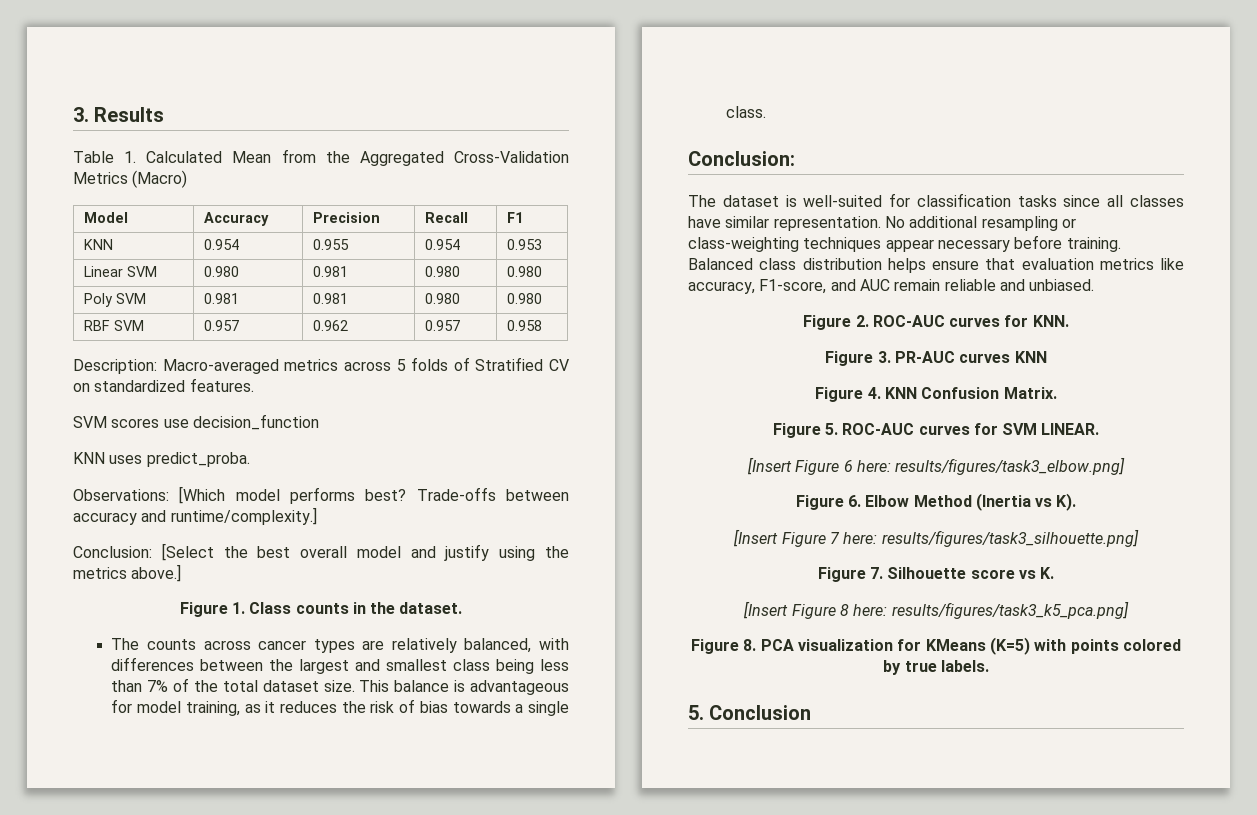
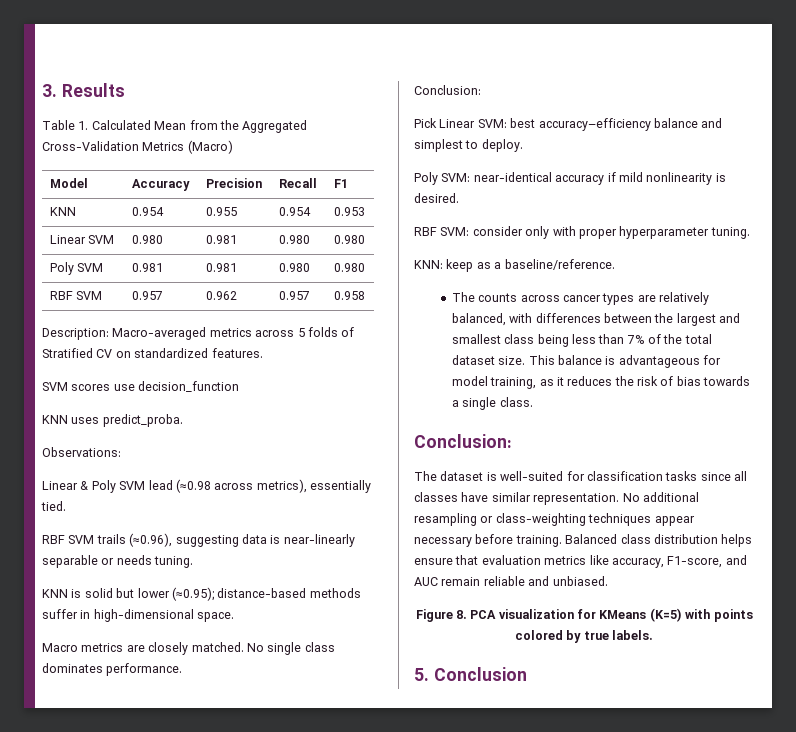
[179,486,569,504] [73,507,317,525] [73,543,569,561] [73,564,182,582] [179,602,463,617] [Which model performs best? Trade-offs between accuracy and runtime/complexity.] // Conclusion: [Select the best overall model and justify using the metrics above.] // Figure 1. Class counts in the dataset. -> [42,479,371,493] [41,501,66,511] [42,533,355,547] [42,555,194,568] [42,587,361,601] [42,609,235,622] [42,642,335,655] [42,663,183,676] [414,85,481,95] [414,118,723,131] [414,139,523,152] [414,172,726,185] [414,193,459,203] [414,226,750,239] [414,259,615,272] // Linear & Poly SVM lead (≈0.98 across metrics), essentially tied. // RBF SVM trails (≈0.96), suggesting data is near-linearly separable or needs tuning. // KNN is solid but lower (≈0.95); distance-based methods suffer in high-dimensional space. // Macro metrics are closely matched. No single class dominates performance. // Conclusion: // Pick Linear SVM: best accuracy–efficiency balance and simplest to deploy. // Poly SVM: near-identical accuracy if mild nonlinearity is desired. // RBF SVM: consider only with proper hyperparameter tuning. // KNN: keep as a baseline/reference.
[803,315,1069,330] [825,351,1047,366] [815,387,1057,402] [772,423,1100,438] [746,457,1126,475] [795,493,1077,511] [733,529,1139,547] [817,567,1055,582] [743,601,1129,619] // Figure 2. ROC-AUC curves for KNN. // Figure 3. PR-AUC curves KNN // Figure 4. KNN Confusion Matrix. // Figure 5. ROC-AUC curves for SVM LINEAR. // [Insert Figure 6 here: results/figures/task3_elbow.png] // Figure 6. Elbow Method (Inertia vs K). // [Insert Figure 7 here: results/figures/task3_silhouette.png] // Figure 7. Silhouette score vs K. // [Insert Figure 8 here: results/figures/task3_k5_pca.png] -> (608, 581) none

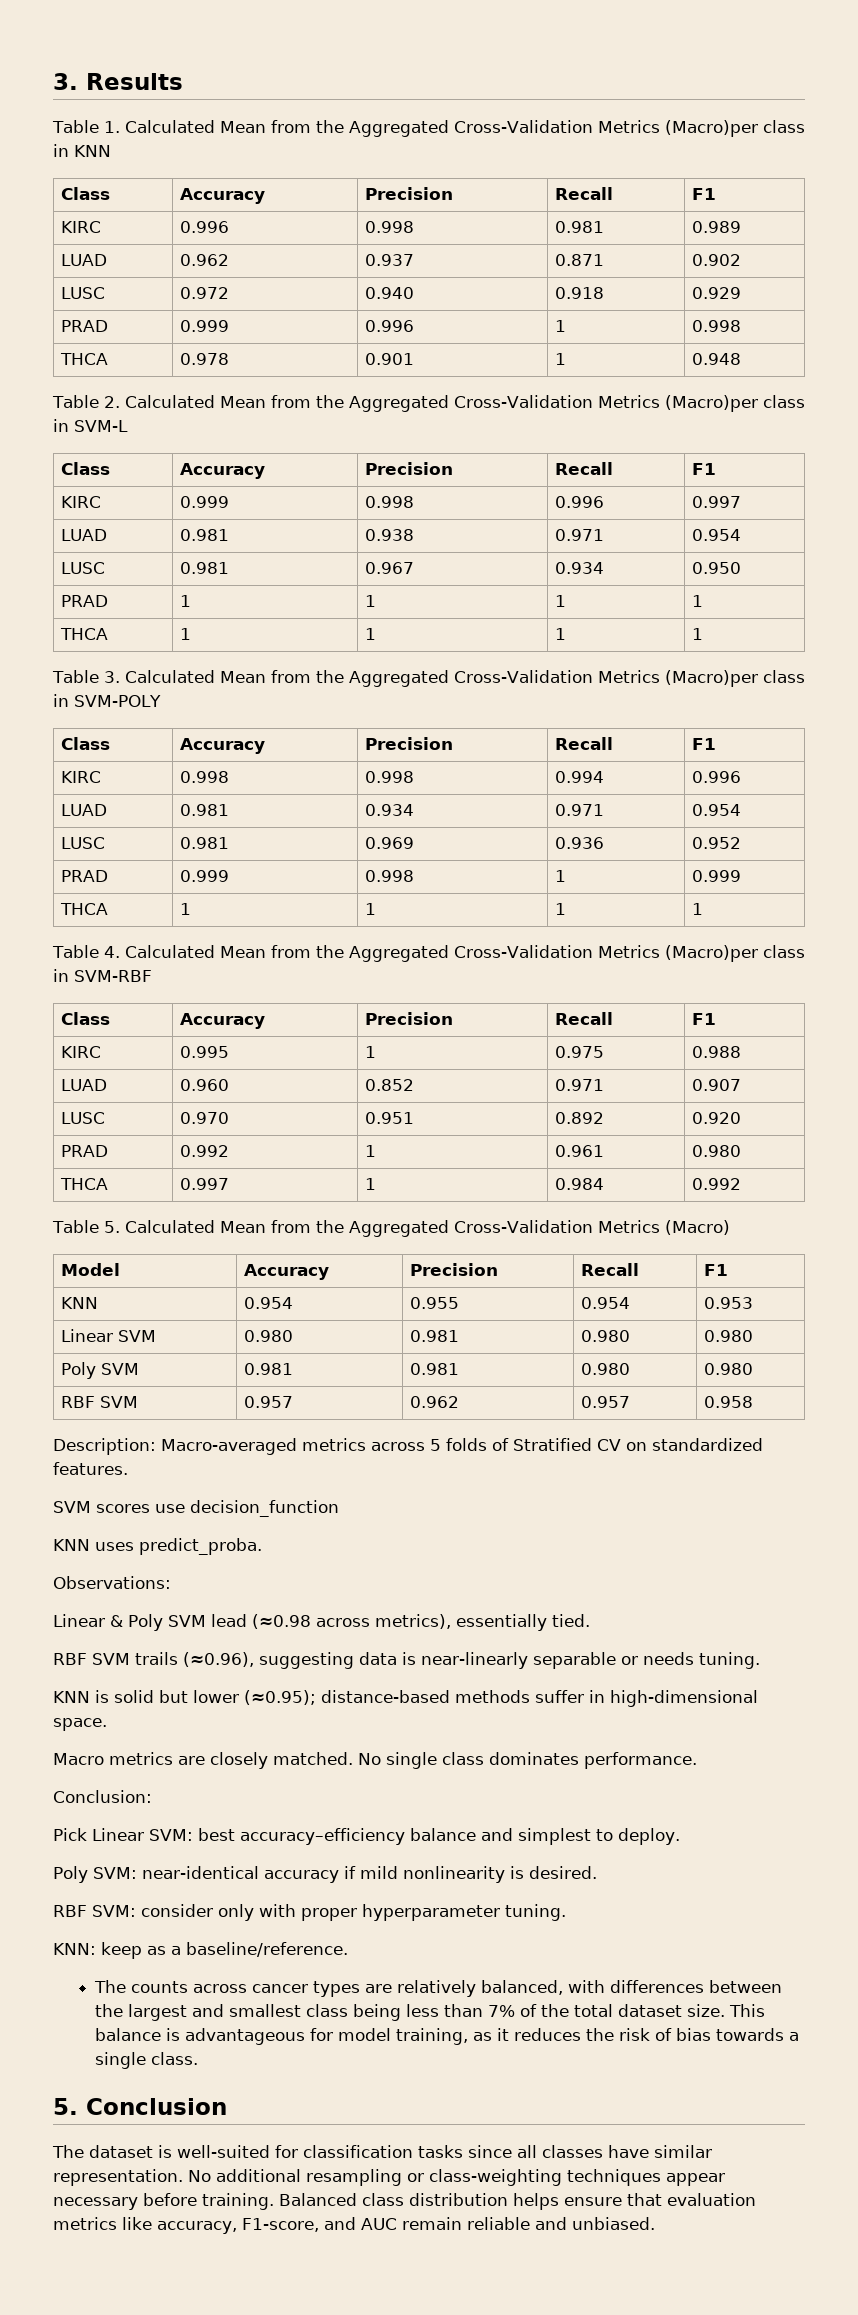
(185, 146) none -> [664,120,805,137] [53,144,111,157] [61,187,111,200] [180,188,266,204] [365,187,454,200] [555,187,614,200] [692,188,717,200] [61,221,102,233] [180,221,230,233] [365,221,415,233] [555,221,605,233] [692,221,742,233] [61,254,108,266] [180,254,230,266] [365,254,415,266] [555,254,605,266] [692,254,742,266] [61,287,106,299] [180,287,230,299] [365,287,415,299] [555,287,605,299] [692,287,742,299] [61,320,109,332] [180,320,230,332] [365,320,415,332] [555,320,567,332] [692,320,742,332] [60,353,109,365] [180,353,230,365] [365,353,415,365] [555,353,567,365] [692,353,742,365] [52,395,805,412] [53,419,128,432] [61,462,111,475] [180,463,266,479] [365,462,454,475] [555,462,614,475] [692,463,717,475] [61,496,102,508] [180,496,230,508] [365,496,415,508] [555,496,605,508] [692,496,742,508] [61,529,108,541] [180,529,230,541] [365,529,415,541] [555,529,605,541] [692,529,742,541] [61,562,106,574] [180,562,230,574] [365,562,415,574] [555,562,605,574] [692,562,742,574] [61,595,109,607] [180,595,192,607] [365,595,377,607] [555,595,567,607] [692,595,704,607] [60,628,109,640] [180,628,192,640] [365,628,377,640] [555,628,567,640] [692,628,704,640] [52,670,805,687] [53,694,161,707] [61,737,111,750] [180,738,266,754] [365,737,454,750] [555,737,614,750] [692,738,717,750] [61,771,102,783] [180,771,230,783] [365,771,415,783] [555,771,605,783] [692,771,742,783] [61,804,108,816] [180,804,230,816] [365,804,415,816] [555,804,605,816] [692,804,742,816] [61,837,106,849] [180,837,230,849] [365,837,415,849] [555,837,605,849] [692,837,742,849] [61,870,109,882] [180,870,230,882] [365,870,415,882] [555,870,567,882] [692,870,742,882] [60,903,109,915] [180,903,192,915] [365,903,377,915] [555,903,567,915] [692,903,704,915] [52,945,805,962] [53,969,152,982] [61,1012,111,1025] [180,1013,266,1029] [365,1012,454,1025] [555,1012,614,1025] [692,1013,717,1025] [61,1046,102,1058] [180,1046,230,1058] [365,1046,377,1058] [555,1046,605,1058] [692,1046,742,1058] [61,1079,108,1091] [180,1079,230,1091] [365,1079,415,1091] [555,1079,605,1091] [692,1079,742,1091] [61,1112,106,1124] [180,1112,230,1124] [365,1112,415,1124] [555,1112,605,1124] [692,1112,742,1124] [61,1145,109,1157] [180,1145,230,1157] [365,1145,377,1157] [555,1145,605,1157] [692,1145,742,1157] [60,1178,109,1190] [180,1178,230,1190] [365,1178,377,1190] [555,1178,605,1190] [692,1178,742,1190] [52,1220,660,1237] (Macro)per class in KNN // Class | Accuracy | Precision | Recall | F1 // KIRC | 0.996 | 0.998 | 0.981 | 0.989 // LUAD | 0.962 | 0.937 | 0.871 | 0.902 // LUSC | 0.972 | 0.940 | 0.918 | 0.929 // PRAD | 0.999 | 0.996 | 1 | 0.998 // THCA | 0.978 | 0.901 | 1 | 0.948 // Table 2. Calculated Mean from the Aggregated Cross-Validation Metrics (Macro)per class in SVM-L // Class | Accuracy | Precision | Recall | F1 // KIRC | 0.999 | 0.998 | 0.996 | 0.997 // LUAD | 0.981 | 0.938 | 0.971 | 0.954 // LUSC | 0.981 | 0.967 | 0.934 | 0.950 // PRAD | 1 | 1 | 1 | 1 // THCA | 1 | 1 | 1 | 1 // Table 3. Calculated Mean from the Aggregated Cross-Validation Metrics (Macro)per class in SVM-POLY // Class | Accuracy | Precision | Recall | F1 // KIRC | 0.998 | 0.998 | 0.994 | 0.996 // LUAD | 0.981 | 0.934 | 0.971 | 0.954 // LUSC | 0.981 | 0.969 | 0.936 | 0.952 // PRAD | 0.999 | 0.998 | 1 | 0.999 // THCA | 1 | 1 | 1 | 1 // Table 4. Calculated Mean from the Aggregated Cross-Validation Metrics (Macro)per class in SVM-RBF // Class | Accuracy | Precision | Recall | F1 // KIRC | 0.995 | 1 | 0.975 | 0.988 // LUAD | 0.960 | 0.852 | 0.971 | 0.907 // LUSC | 0.970 | 0.951 | 0.892 | 0.920 // PRAD | 0.992 | 1 | 0.961 | 0.980 // THCA | 0.997 | 1 | 0.984 | 0.992 // Table 5. Calculated Mean from the Aggregated Cross-Validation Metrics
[414,434,512,448] Conclusion: -> [53,2098,227,2115] 5. Conclusion
[415,608,753,622] [514,630,654,643] [414,667,527,681] // Figure 8. PCA visualization for KMeans (K=5) with points colored by true labels. // 5. Conclusion -> (655, 2223) none

